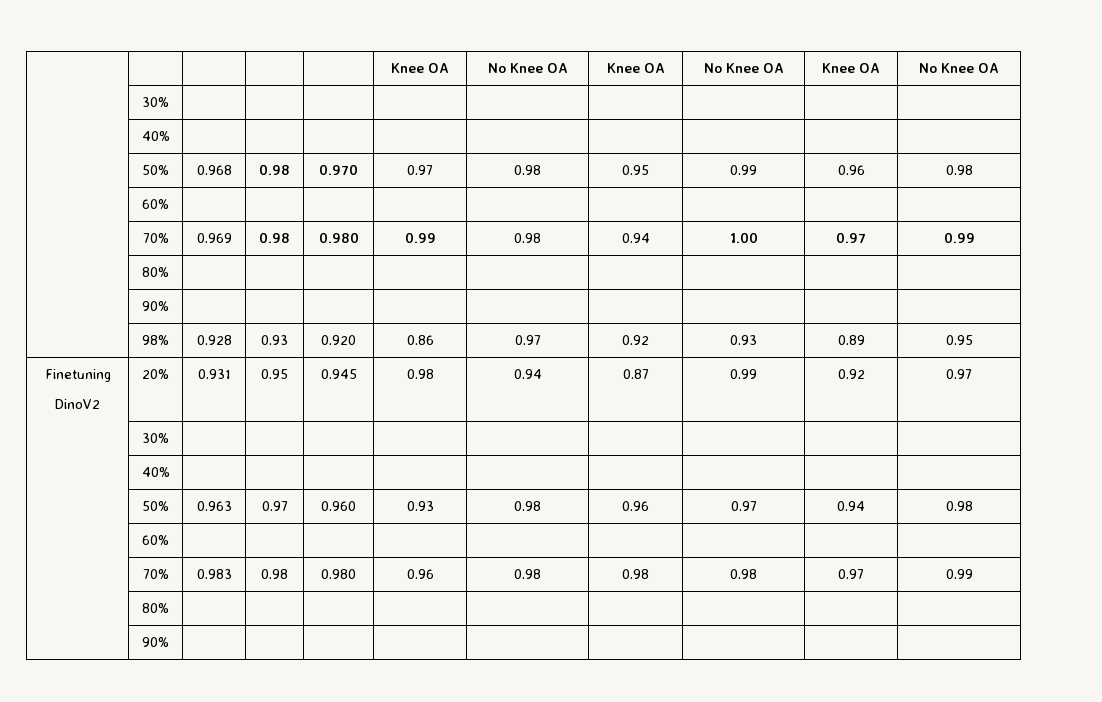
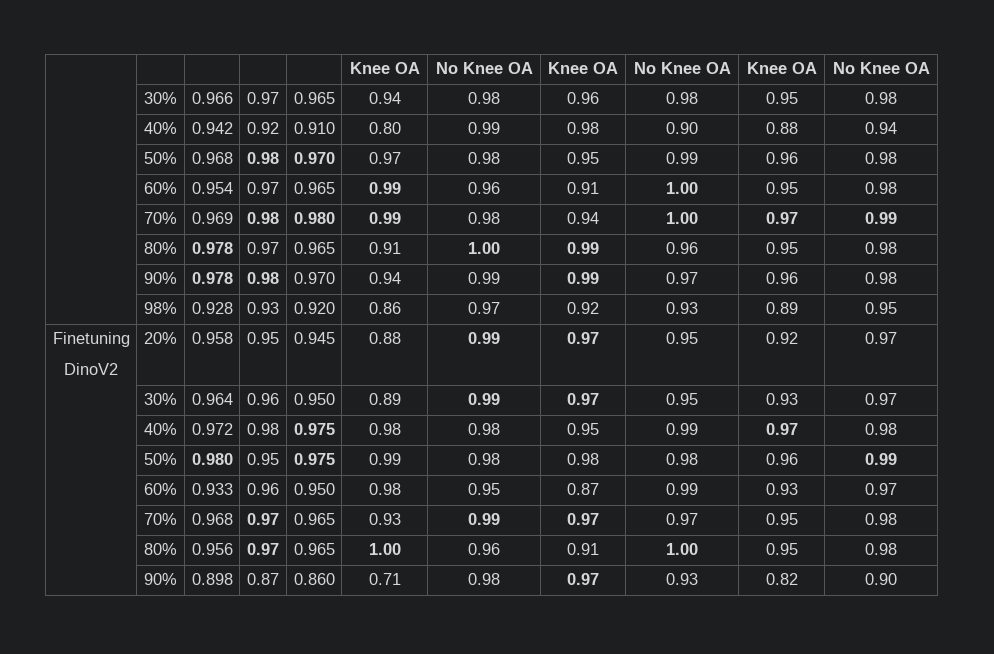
[141,131,170,141] | | | | | | | | // | 40% | | | | | | | | | -> [191,92,233,104] [247,92,279,104] [293,92,335,104] [368,92,401,104] [468,92,500,104] [567,92,599,104] [666,92,698,104] [765,92,798,104] [865,92,897,104] [144,122,177,134] [191,122,233,134] [247,122,279,134] [293,122,335,134] [368,122,401,134] [468,122,500,134] [567,122,599,134] [666,122,698,134] [765,122,798,134] [865,122,897,134] 0.966 | 0.97 | 0.965 | 0.94 | 0.98 | 0.96 | 0.98 | 0.95 | 0.98 // | 40% | 0.942 | 0.92 | 0.910 | 0.80 | 0.99 | 0.98 | 0.90 | 0.88 | 0.94
(169, 204) | | | | | | | | -> [191,182,233,194] [247,182,279,194] [293,182,335,194] [368,182,401,194] [468,182,500,194] [567,182,599,194] [666,182,698,194] [765,182,798,194] [865,182,897,194] 0.954 | 0.97 | 0.965 | 0.99 | 0.96 | 0.91 | 1.00 | 0.95 | 0.98
[142,301,169,311] | | | | | | | | // | 90% | | | | | | | | | -> [191,242,233,254] [247,242,279,254] [293,242,335,254] [368,242,401,254] [468,242,500,254] [567,242,599,254] [666,242,698,254] [765,242,798,254] [865,242,897,254] [144,272,177,284] [191,272,233,284] [247,272,279,284] [293,272,335,284] [368,272,401,284] [468,272,500,284] [567,272,599,284] [666,272,698,284] [765,272,798,284] [865,272,897,284] 0.978 | 0.97 | 0.965 | 0.91 | 1.00 | 0.99 | 0.96 | 0.95 | 0.98 // | 90% | 0.978 | 0.98 | 0.970 | 0.94 | 0.99 | 0.99 | 0.97 | 0.96 | 0.98
[197,369,231,379] 0.931 -> [191,332,233,344] 0.958
[406,369,434,379] [513,369,542,379] [622,369,649,379] [729,369,757,379] 0.98 | 0.94 | 0.87 | 0.99 -> [368,332,401,344] [468,332,500,344] [567,332,599,344] [666,332,698,344] 0.88 | 0.99 | 0.97 | 0.95
[141,467,170,477] [142,501,169,511] [196,501,232,511] [261,501,288,511] [321,501,356,511] [406,501,434,511] [514,501,541,511] [621,501,649,511] [730,501,757,511] [836,501,865,511] [945,501,973,511] [142,535,169,545] [142,569,169,579] [196,569,232,579] [261,569,288,579] [321,569,356,579] [406,569,434,579] | | | | | | | | // | 40% | | | | | | | | | // | 50% | 0.963 | 0.97 | 0.960 | 0.93 | 0.98 | 0.96 | 0.97 | 0.94 | 0.98 // | 60% | | | | | | | | | // | 70% | 0.983 | 0.98 | 0.980 | 0.96 -> [191,393,233,405] [247,393,279,405] [293,393,335,405] [368,393,401,405] [468,393,500,405] [567,393,599,405] [666,393,698,405] [765,393,798,405] [865,393,897,405] [144,423,177,435] [191,423,233,435] [247,423,279,435] [293,423,335,435] [368,423,401,435] [468,423,500,435] [567,423,599,435] [666,423,698,435] [765,423,798,435] [865,423,897,435] [144,453,177,465] [191,453,233,465] [247,453,279,465] [293,453,335,465] [368,453,401,465] 0.964 | 0.96 | 0.950 | 0.89 | 0.99 | 0.97 | 0.95 | 0.93 | 0.97 // | 40% | 0.972 | 0.98 | 0.975 | 0.98 | 0.98 | 0.95 | 0.99 | 0.97 | 0.98 // | 50% | 0.980 | 0.95 | 0.975 | 0.99
[837,569,864,579] [945,569,973,579] [142,603,169,613] [142,637,169,647] 0.97 | 0.99 // | 80% | | | | | | | | | // | 90% | | | | | | | | | -> [765,453,798,465] [865,453,897,465] [144,483,177,495] [191,483,233,495] [247,483,279,495] [293,483,335,495] [368,483,401,495] [468,483,500,495] [567,483,599,495] [666,483,698,495] [765,483,798,495] [865,483,897,495] [144,513,177,525] [191,513,233,525] [247,513,279,525] [293,513,335,525] [368,513,401,525] [468,513,500,525] [567,513,599,525] [666,513,698,525] [765,513,798,525] [865,513,897,525] [144,543,177,555] [191,543,233,555] [247,543,279,555] [293,543,335,555] [368,543,401,555] [468,543,500,555] [567,543,599,555] [666,543,698,555] [765,543,798,555] [865,543,897,555] [144,573,177,585] [191,573,233,585] [247,573,279,585] [293,573,335,585] [368,573,401,585] [468,573,500,585] [567,573,599,585] [666,573,698,585] [765,573,798,585] [865,573,897,585] 0.96 | 0.99 // | 60% | 0.933 | 0.96 | 0.950 | 0.98 | 0.95 | 0.87 | 0.99 | 0.93 | 0.97 // | 70% | 0.968 | 0.97 | 0.965 | 0.93 | 0.99 | 0.97 | 0.97 | 0.95 | 0.98 // | 80% | 0.956 | 0.97 | 0.965 | 1.00 | 0.96 | 0.91 | 1.00 | 0.95 | 0.98 // | 90% | 0.898 | 0.87 | 0.860 | 0.71 | 0.98 | 0.97 | 0.93 | 0.82 | 0.90

